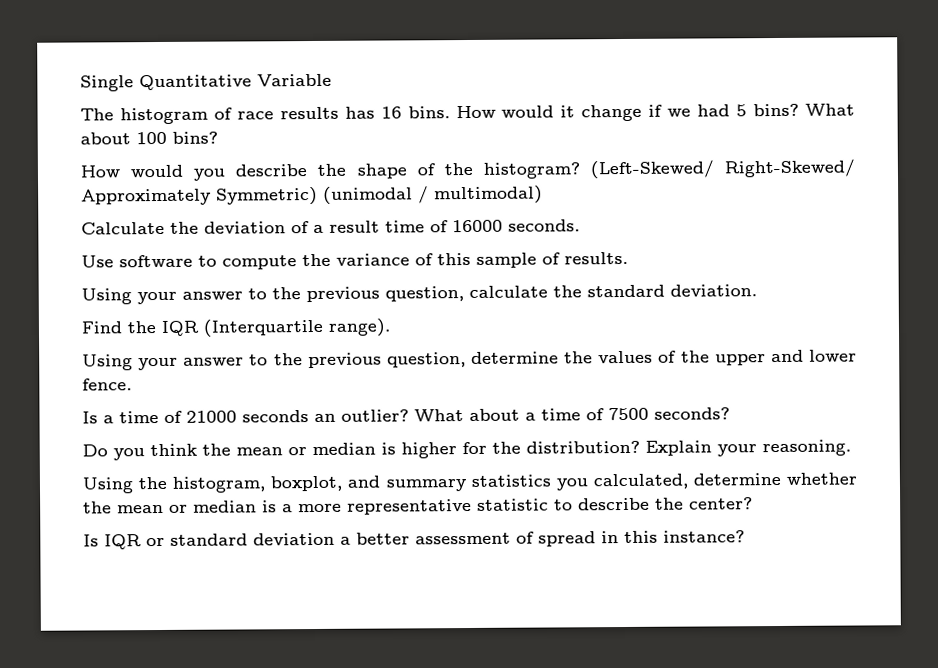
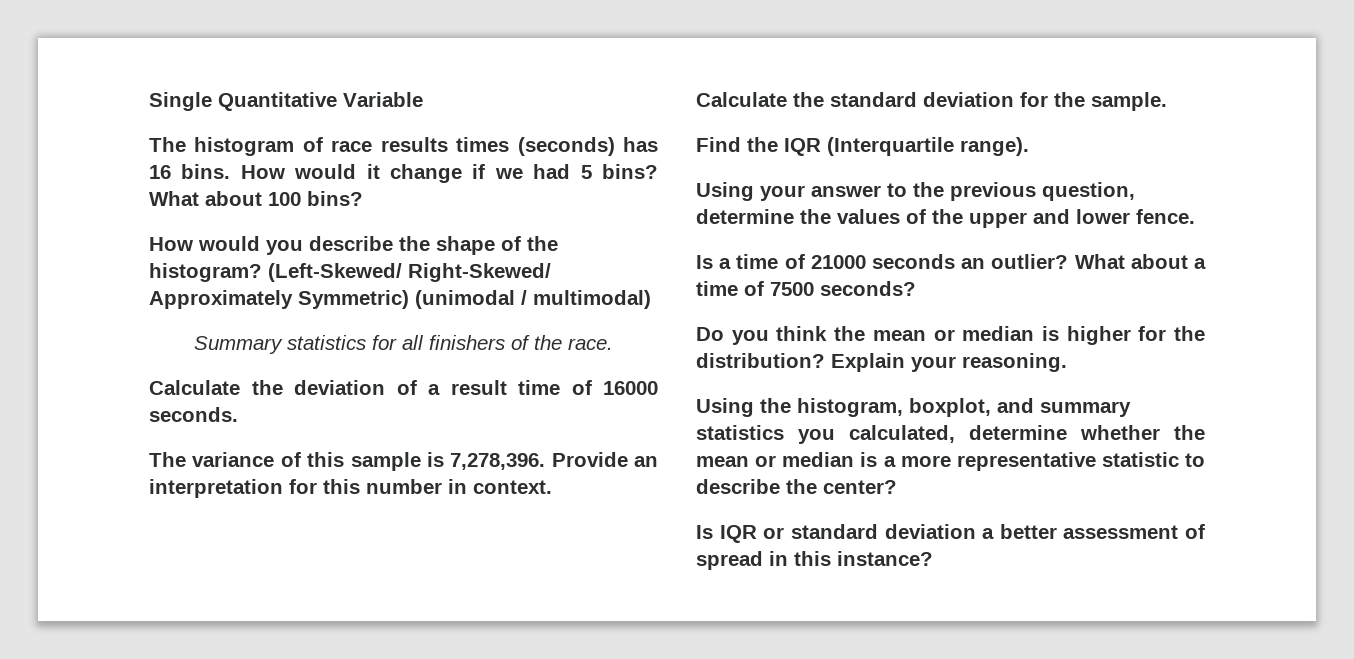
(339, 113) none -> [456,137,615,156] times (seconds)
(543, 195) none -> [194,335,613,354] // Summary statistics for all finishers of the race.
[81,251,628,270] [81,284,757,305] Use software to compute the variance of this sample of results. // Using your answer to the previous question, calculate the standard deviation. -> [149,452,658,471] [149,479,552,498] [696,92,1167,111] The variance of this sample is 7,278,396. Provide an interpretation for this number in context. // Calculate the standard deviation for the sample.

